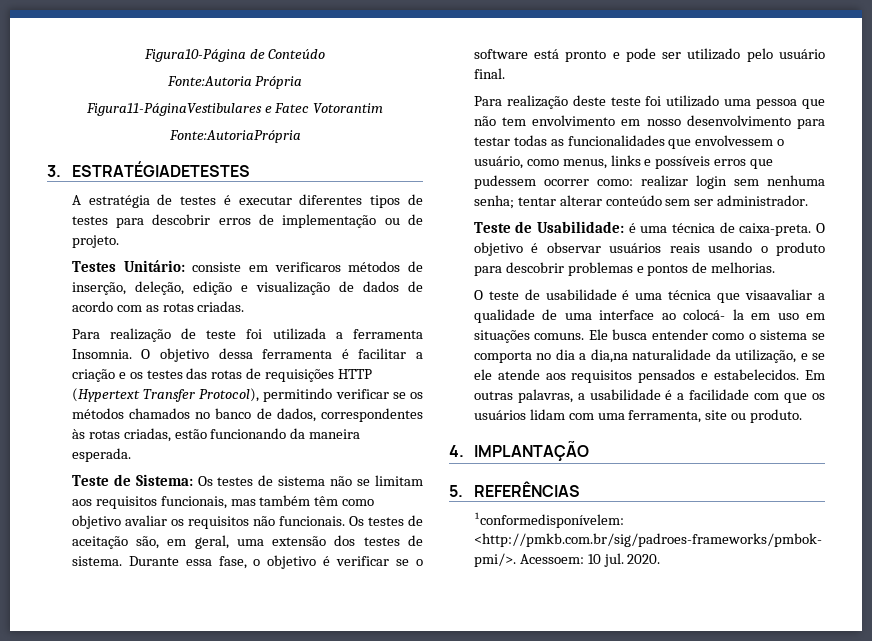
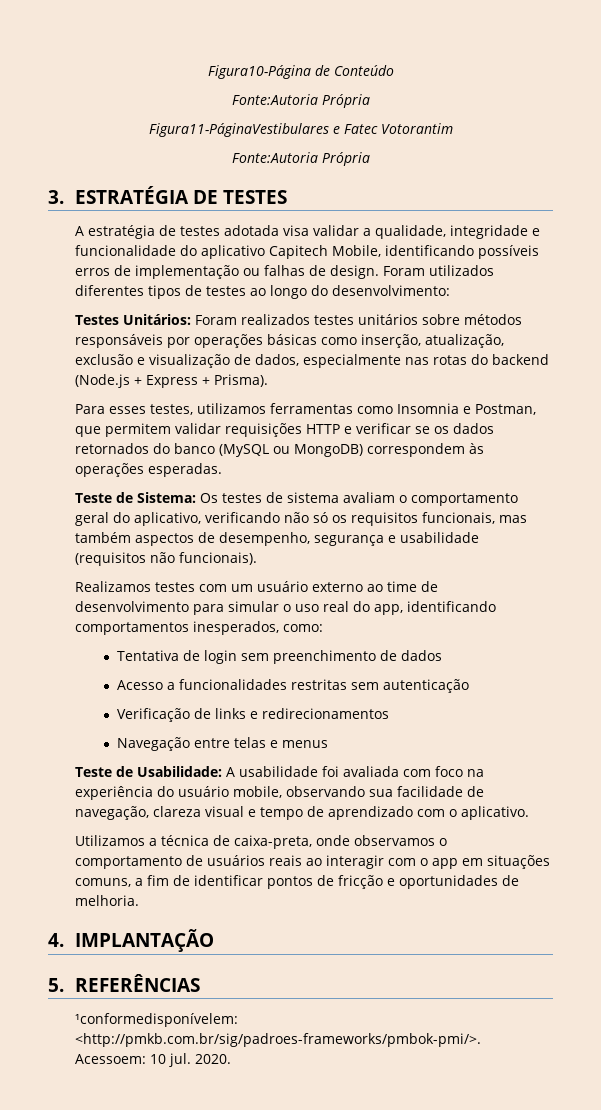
[168,130,301,143] Fonte:AutoriaPrópria -> [231,152,370,166] Fonte:Autoria Própria
[71,161,250,177] ESTRATÉGIADETESTES -> [74,186,288,204] ESTRATÉGIA DE TESTES
[223,194,423,208] [71,214,424,228] [71,235,119,248] [71,260,423,272] [71,281,423,295] [71,301,245,312] [71,328,423,342] [71,348,424,362] [71,368,373,382] [71,388,424,402] [71,408,423,422] [71,428,361,442] [71,448,131,462] é executar diferentes tipos de testes para descobrir erros de implementação ou de projeto. // Testes Unitário: consiste em verificaros métodos de inserção, deleção, edição e visualização de dados de acordo com as rotas criadas. // Para realização de teste foi utilizada a ferramenta Insomnia. O objetivo dessa ferramenta é facilitar a criação e os testes das rotas de requisições HTTP (Hypertext Transfer Protocol), permitindo verificar se os métodos chamados no banco de dados, correspondentes às rotas criadas, estão funcionando da maneira esperada. -> [223,225,540,239] [74,245,539,259] [74,265,494,279] [74,285,450,299] [74,314,522,325] [74,334,504,348] [74,354,549,368] [74,374,268,388] [74,403,536,415] [74,423,494,437] [74,443,484,457] [74,463,222,477] adotada visa validar a qualidade, integridade e funcionalidade do aplicativo Capitech Mobile, identificando possíveis erros de implementação ou falhas de design. Foram utilizados diferentes tipos de testes ao longo do desenvolvimento: // Testes Unitários: Foram realizados testes unitários sobre métodos responsáveis por operações básicas como inserção, atualização, exclusão e visualização de dados, especialmente nas rotas do backend (Node.js + Express + Prisma). // Para esses testes, utilizamos ferramentas como Insomnia e Postman, que permitem validar requisições HTTP e verificar se os dados retornados do banco (MySQL ou MongoDB) correspondem às operações esperadas.
[330,475,423,486] [71,495,375,509] [71,515,423,529] [71,535,423,549] [71,555,423,569] [473,48,825,62] [473,68,505,79] [473,95,825,109] [473,115,825,129] [473,135,785,149] [473,155,774,169] [473,175,825,189] [473,195,809,209] [473,221,825,236] [473,242,825,256] [473,262,776,276] [473,289,825,303] [473,309,825,323] [473,329,825,343] [473,349,825,363] [473,369,825,383] [473,389,825,403] [473,409,803,423] não se limitam aos requisitos funcionais, mas também têm como objetivo avaliar os requisitos não funcionais. Os testes de aceitação são, em geral, uma extensão dos testes de sistema. Durante essa fase, o objetivo é verificar se o software está pronto e pode ser utilizado pelo usuário final. // Para realização deste teste foi utilizado uma pessoa que não tem envolvimento em nosso desenvolvimento para testar todas as funcionalidades que envolvessem o usuário, como menus, links e possíveis erros que pudessem ocorrer como: realizar login sem nenhuma senha; tentar alterar conteúdo sem ser administrador. // Teste de Usabilidade: é uma técnica de caixa-preta. O objetivo é observar usuários reais usando o produto para descobrir problemas e pontos de melhorias. // O teste de usabilidade é uma técnica que visaavaliar a qualidade de uma interface ao colocá- la em uso em situações comuns. Ele busca entender como o sistema se comporta no dia a dia,na naturalidade da utilização, e se ele atende aos requisitos pensados e estabelecidos. Em outras palavras, a usabilidade é a facilidade com que os usuários lidam com uma ferramenta, site ou produto. -> [342,492,518,506] [74,512,527,526] [74,532,479,546] [74,552,257,566] [74,581,438,592] [74,601,496,615] [74,621,323,635] [116,650,442,664] [116,679,469,693] [116,708,389,722] [116,737,328,751] [74,766,484,777] [74,786,484,800] [74,806,529,820] [74,835,447,849] [74,855,550,869] [74,875,519,889] [74,895,139,906] avaliam o comportamento geral do aplicativo, verificando não só os requisitos funcionais, mas também aspectos de desempenho, segurança e usabilidade (requisitos não funcionais). // Realizamos testes com um usuário externo ao time de desenvolvimento para simular o uso real do app, identificando comportamentos inesperados, como: // Tentativa de login sem preenchimento de dados // Acesso a funcionalidades restritas sem autenticação // Verificação de links e redirecionamentos // Navegação entre telas e menus // Teste de Usabilidade: A usabilidade foi avaliada com foco na experiência do usuário mobile, observando sua facilidade de navegação, clareza visual e tempo de aprendizado com o aplicativo. // Utilizamos a técnica de caixa-preta, onde observamos o comportamento de usuários reais ao interagir com o app em situações comuns, a fim de identificar pontos de fricção e oportunidades de melhoria.

